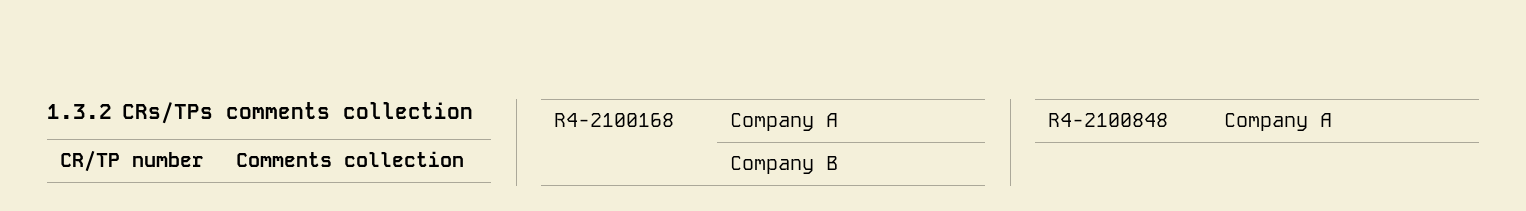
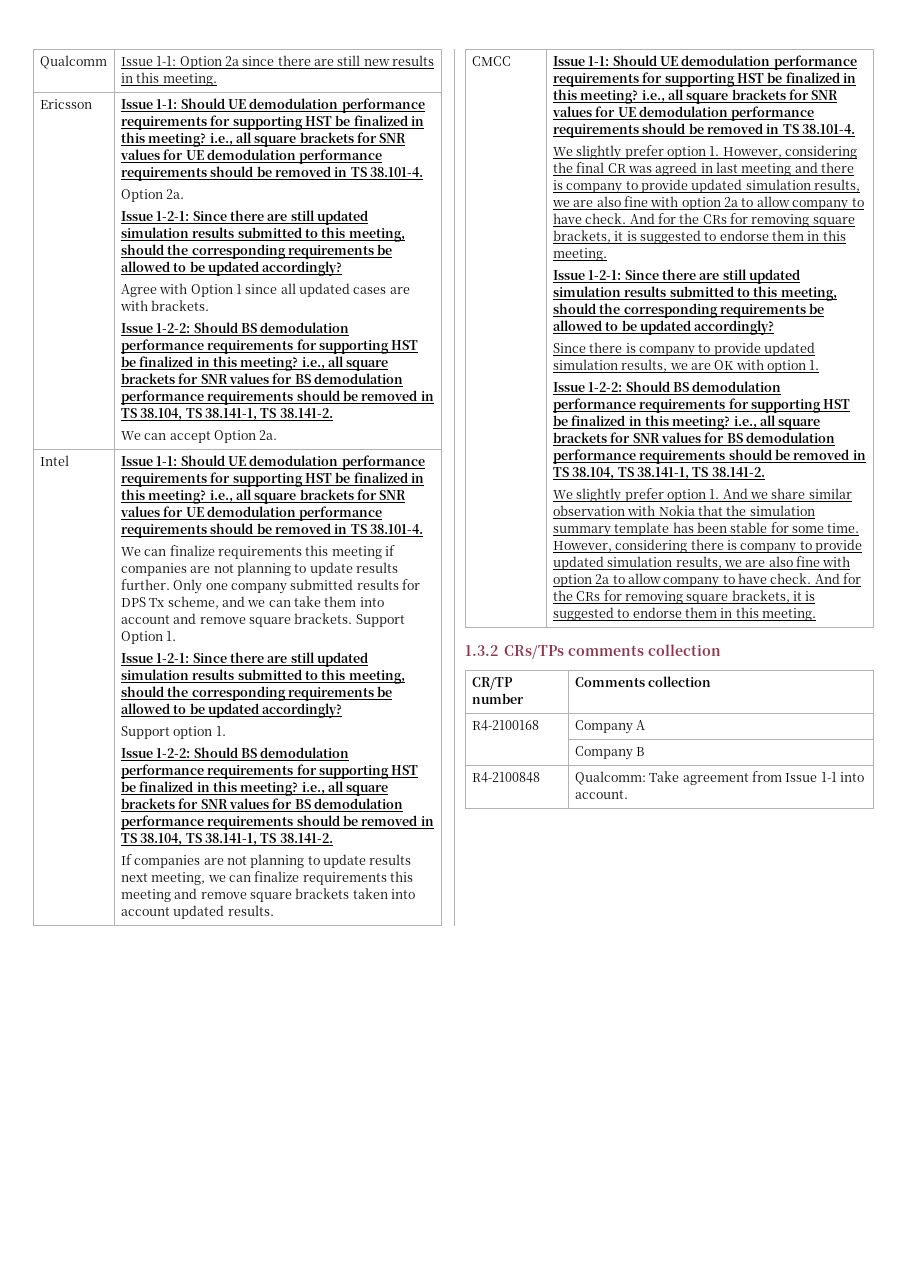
(47, 111) none -> [39,55,107,69] [120,55,435,69] [120,72,217,86] [39,99,92,109] [120,98,425,113] [120,115,425,130] [120,132,407,147] [119,149,383,164] [120,166,424,181] [120,189,185,202] [120,210,369,225] [120,227,405,242] [120,244,393,259] [120,261,343,276] [120,283,410,297] [119,300,210,311] [120,322,350,333] [120,339,419,354] [120,356,389,371] [120,373,404,384] [120,390,434,405] [120,408,333,421] [120,430,278,443] [39,455,69,466] [120,455,425,470] [120,472,425,487] [120,489,407,504] [119,506,383,521] [120,523,424,538] [120,545,396,559] [120,562,399,576] [120,579,421,594] [120,596,384,609] [120,613,405,627] [120,631,177,644] [120,652,369,667] [120,669,405,684] [120,686,393,701] [120,703,343,718] [120,726,226,739] [120,747,350,758] [120,764,419,779] [120,781,389,796] [120,798,404,809] [120,815,434,830] [120,833,333,846] [120,854,412,868] [120,871,414,885] [120,888,416,902] [120,905,274,919] [471,56,511,66] [552,55,857,70] [552,72,857,87] [552,89,839,104] [551,106,815,121] [552,123,856,138] [552,145,858,160] [552,162,855,176] [552,179,861,194] [551,196,864,211] [552,213,855,227] [552,230,846,244] [552,248,607,261] [552,269,801,284] [552,286,837,301] [552,303,825,318] [552,320,775,335] [552,342,816,357] [552,359,820,373] [552,381,782,392] [552,398,851,413] [552,415,821,430] [552,432,836,443] [552,449,866,464] [552,467,765,480] [552,488,852,503] [552,505,815,516] [552,522,860,537] [552,539,863,554] [552,556,851,570] [552,573,862,588] [552,590,816,604] [552,607,817,621] Qualcomm | Issue 1-1: Option 2a since there are still new results in this meeting. // Ericsson | Issue 1-1: Should UE demodulation performance requirements for supporting HST be finalized in this meeting? i.e., all square brackets for SNR values for UE demodulation performance requirements should be removed in TS 38.101-4. // Option 2a. // Issue 1-2-1: Since there are still updated simulation results submitted to this meeting, should the corresponding requirements be allowed to be updated accordingly? // Agree with Option 1 since all updated cases are with brackets. // Issue 1-2-2: Should BS demodulation performance requirements for supporting HST be finalized in this meeting? i.e., all square brackets for SNR values for BS demodulation performance requirements should be removed in TS 38.104, TS 38.141-1, TS 38.141-2. // We can accept Option 2a. // Intel | Issue 1-1: Should UE demodulation performance requirements for supporting HST be finalized in this meeting? i.e., all square brackets for SNR values for UE demodulation performance requirements should be removed in TS 38.101-4. // We can finalize requirements this meeting if companies are not planning to update results further. Only one company submitted results for DPS Tx scheme, and we can take them into account and remove square brackets. Support Option 1. // Issue 1-2-1: Since there are still updated simulation results submitted to this meeting, should the corresponding requirements be allowed to be updated accordingly? // Support option 1. // Issue 1-2-2: Should BS demodulation performance requirements for supporting HST be finalized in this meeting? i.e., all square brackets for SNR values for BS demodulation performance requirements should be removed in TS 38.104, TS 38.141-1, TS 38.141-2. // If companies are not planning to update results next meeting, we can finalize requirements this meeting and remove square brackets taken into account updated results. // CMCC | Issue 1-1: Should UE demodulation performance requirements for supporting HST be finalized in this meeting? i.e., all square brackets for SNR values for UE demodulation performance requirements should be removed in TS 38.101-4. // We slightly prefer option 1. However, considering the final CR was agreed in last meeting and there is company to provide updated simulation results, we are also fine with option 2a to allow company to have check. And for the CRs for removing square brackets, it is suggested to endorse them in this meeting. // Issue 1-2-1: Since there are still updated simulation results submitted to this meeting, should the corresponding requirements be allowed to be updated accordingly? // Since there is company to provide updated simulation results, we are OK with option 1. // Issue 1-2-2: Should BS demodulation performance requirements for supporting HST be finalized in this meeting? i.e., all square brackets for SNR values for BS demodulation performance requirements should be removed in TS 38.104, TS 38.141-1, TS 38.141-2. // We slightly prefer option 1. And we share similar observation with Nokia that the simulation summary template has been stable for some time. However, considering there is company to provide updated simulation results, we are also fine with option 2a to allow company to have check. And for the CRs for removing square brackets, it is suggested to endorse them in this meeting. //
[1224,113,1333,131] Company A -> [574,771,865,785] [574,790,628,799] Qualcomm: Take agreement from Issue 1-1 into account.

